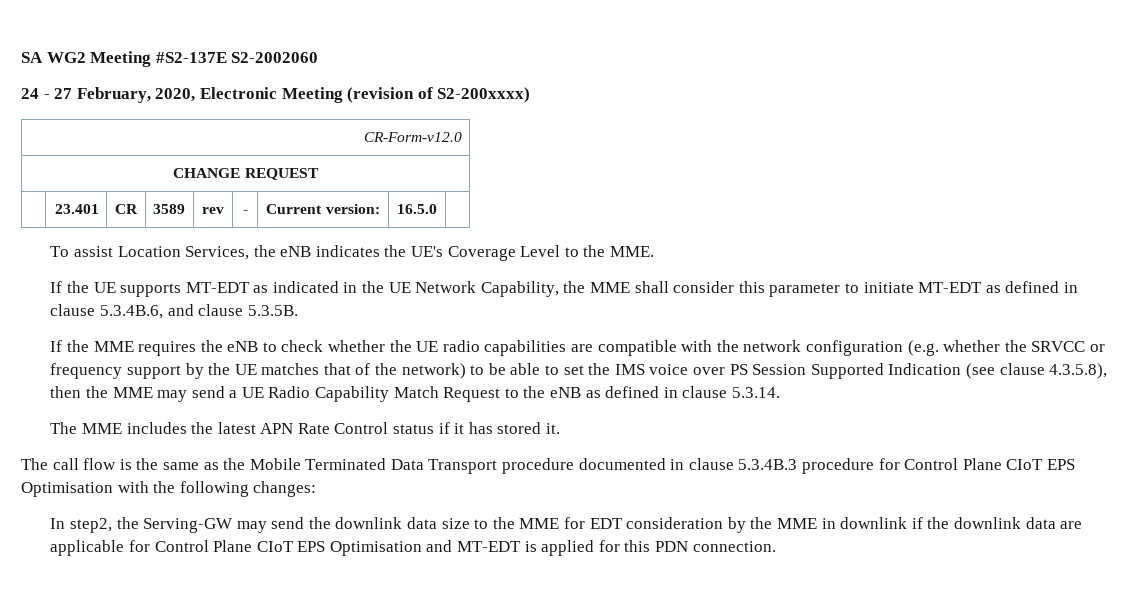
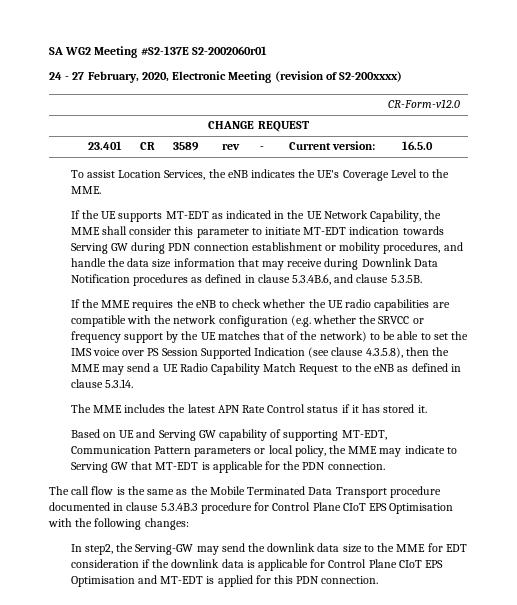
[231,52,319,63] S2-2002060 -> [191,46,267,55] S2-2002060r01
(983, 287) none -> [349,226,444,235] [70,242,463,254] [70,258,438,270] [70,274,188,286] indication towards Serving GW during PDN connection establishment or mobility procedures, and handle the data size information that may receive during Downlink Data Notification procedures
(561, 428) none -> [70,429,387,441] [70,445,457,457] [70,461,385,473] // Based on UE and Serving GW capability of supporting MT-EDT, Communication Pattern parameters or local policy, the MME may indicate to Serving GW that MT-EDT is applicable for the PDN connection.
[727,517,908,533] by the MME in downlink -> (139, 563) none
[1060,521,1083,529] are -> [246,560,255,568] is

